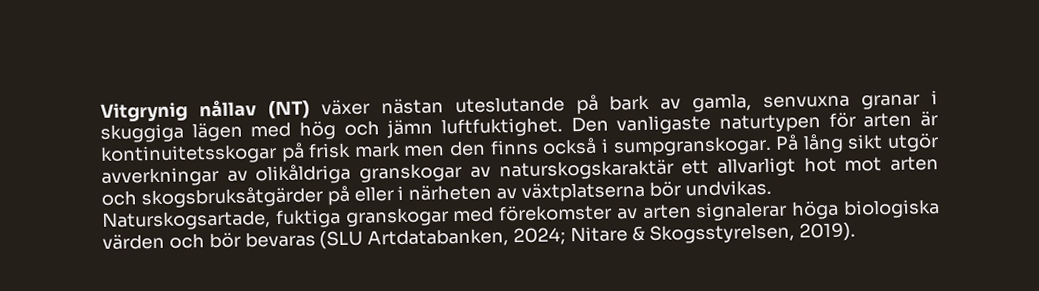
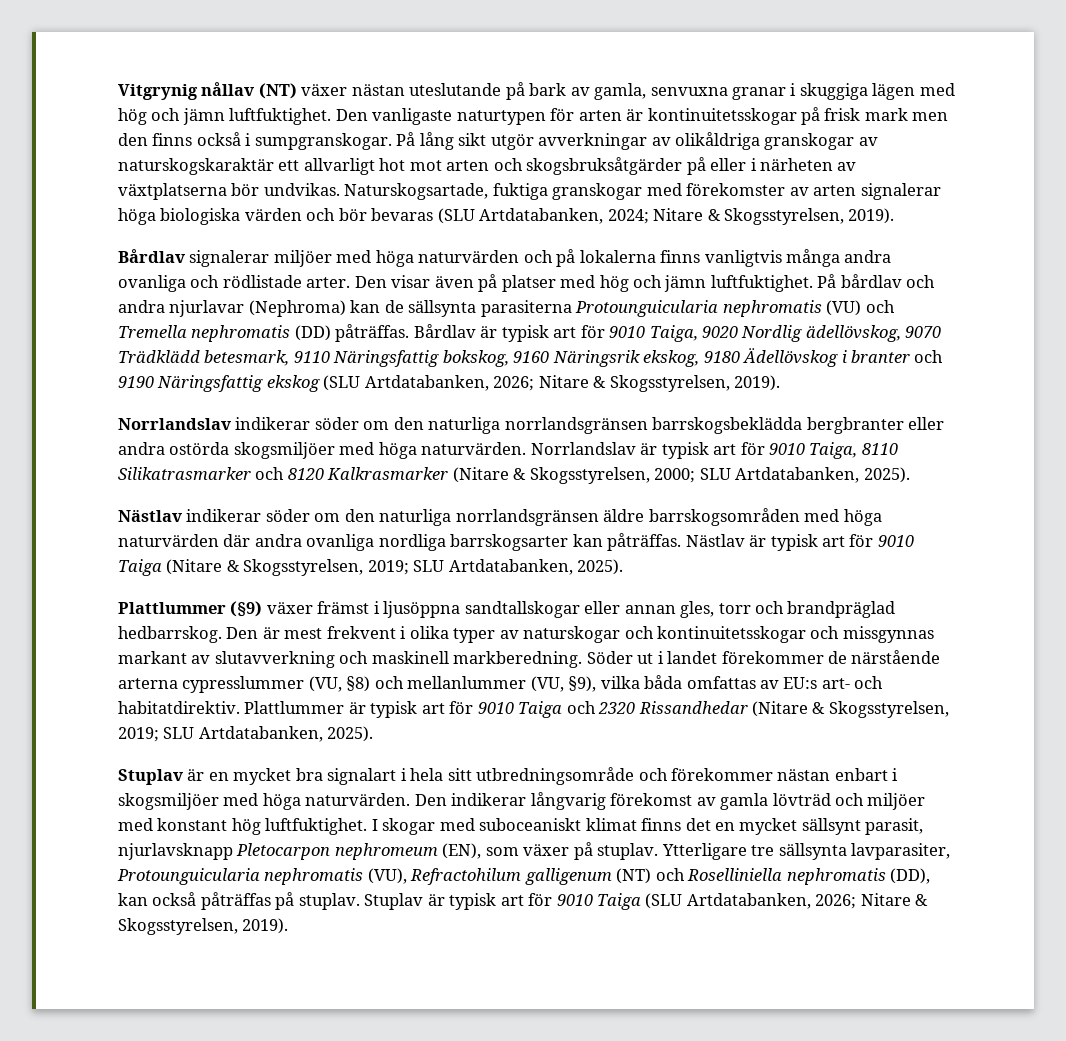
(856, 232) none -> [118,249,892,267] [118,274,936,292] [118,300,895,317] [118,324,942,342] [118,348,944,367] [118,375,781,392] [118,417,945,434] [118,442,898,459] [118,467,910,484] [118,508,882,526] [118,533,914,551] [118,559,624,576] [118,601,896,618] [118,626,934,643] [118,650,941,668] [118,675,884,693] [118,701,949,718] [118,726,374,742] [118,767,899,785] [118,792,926,810] [118,818,924,835] [118,842,951,860] [117,868,931,885] [118,892,929,910] [118,918,289,935] // Bårdlav signalerar miljöer med höga naturvärden och på lokalerna finns vanligtvis många andra ovanliga och rödlistade arter. Den visar även på platser med hög och jämn luftfuktighet. På bårdlav och andra njurlavar (Nephroma) kan de sällsynta parasiterna Protounguicularia nephromatis (VU) och Tremella nephromatis (DD) påträffas. Bårdlav är typisk art för 9010 Taiga, 9020 Nordlig ädellövskog, 9070 Trädklädd betesmark, 9110 Näringsfattig bokskog, 9160 Näringsrik ekskog, 9180 Ädellövskog i branter och 9190 Näringsfattig ekskog (SLU Artdatabanken, 2026; Nitare & Skogsstyrelsen, 2019). // Norrlandslav indikerar söder om den naturliga norrlandsgränsen barrskogsbeklädda bergbranter eller andra ostörda skogsmiljöer med höga naturvärden. Norrlandslav är typisk art för 9010 Taiga, 8110 Silikatrasmarker och 8120 Kalkrasmarker (Nitare & Skogsstyrelsen, 2000; SLU Artdatabanken, 2025). // Nästlav indikerar söder om den naturliga norrlandsgränsen äldre barrskogsområden med höga naturvärden där andra ovanliga nordliga barrskogsarter kan påträffas. Nästlav är typisk art för 9010 Taiga (Nitare & Skogsstyrelsen, 2019; SLU Artdatabanken, 2025). // Plattlummer (§9) växer främst i ljusöppna sandtallskogar eller annan gles, torr och brandpräglad hedbarrskog. Den är mest frekvent i olika typer av naturskogar och kontinuitetsskogar och missgynnas markant av slutavverkning och maskinell markberedning. Söder ut i landet förekommer de närstående arterna cypresslummer (VU, §8) och mellanlummer (VU, §9), vilka båda omfattas av EU:s art- och habitatdirektiv. Plattlummer är typisk art för 9010 Taiga och 2320 Rissandhedar (Nitare & Skogsstyrelsen, 2019; SLU Artdatabanken, 2025). // Stuplav är en mycket bra signalart i hela sitt utbredningsområde och förekommer nästan enbart i skogsmiljöer med höga naturvärden. Den indikerar långvarig förekomst av gamla lövträd och miljöer med konstant hög luftfuktighet. I skogar med suboceaniskt klimat finns det en mycket sällsynt parasit, njurlavsknapp Pletocarpon nephromeum (EN), som växer på stuplav. Ytterligare tre sällsynta lavparasiter, Protounguicularia nephromatis (VU), Refractohilum galligenum (NT) och Roselliniella nephromatis (DD), kan också påträffas på stuplav. Stuplav är typisk art för 9010 Taiga (SLU Artdatabanken, 2026; Nitare & Skogsstyrelsen, 2019).

